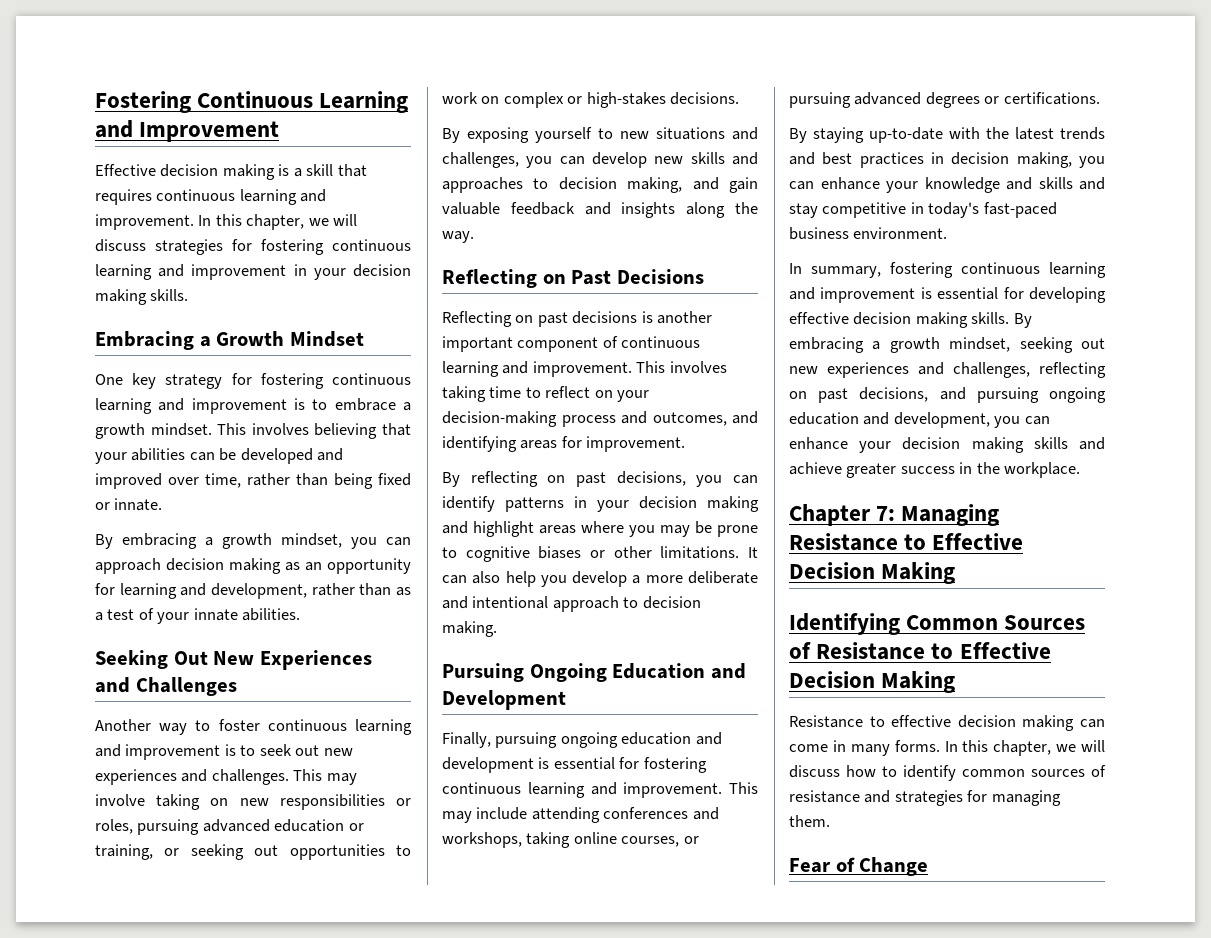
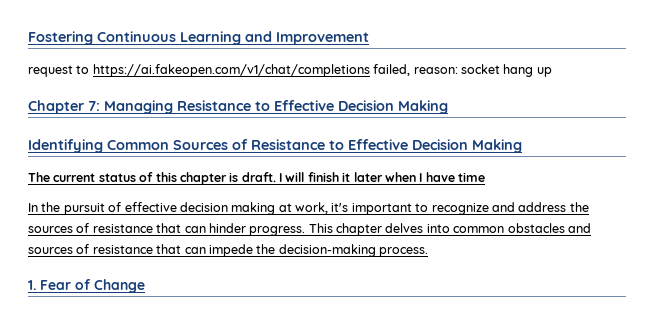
[95,164,367,180] [95,189,327,205] [95,214,358,230] [95,239,411,255] [95,264,412,280] [95,289,189,305] [95,331,364,350] [95,373,412,389] [95,398,411,414] [95,423,411,439] [95,448,344,464] [95,473,411,489] [95,498,163,511] [95,533,411,549] [95,558,411,574] [95,583,411,599] [95,608,301,624] [95,650,372,670] [95,677,237,696] [95,719,413,735] [95,744,353,760] [95,769,357,785] [95,794,412,810] [95,819,364,835] [95,844,411,860] [442,92,740,108] [442,127,758,143] [442,152,758,168] [442,177,758,193] [442,202,758,218] [442,231,474,243] [442,269,704,288] [442,311,713,327] [442,336,701,352] [442,361,727,377] [442,386,650,402] [442,411,758,427] [442,436,686,452] [442,471,758,487] [442,496,759,512] [442,521,758,537] [442,546,758,562] [442,571,758,587] [442,596,701,612] [442,621,497,637] [442,663,746,682] [442,690,566,710] [442,732,722,748] [442,757,707,773] [442,782,758,798] [442,807,719,823] [442,832,699,848] [789,92,1100,108] [789,127,1105,143] [789,152,1105,168] [789,177,1105,193] [789,202,1057,218] [789,227,948,240] [789,262,1106,278] [789,287,1106,303] [789,312,1032,328] [789,337,1105,353] [789,362,1106,378] [789,387,1106,403] [789,412,1050,428] [789,437,1105,453] [789,462,1081,478] Effective decision making is a skill that requires continuous learning and improvement. In this chapter, we will discuss strategies for fostering continuous learning and improvement in your decision making skills. // Embracing a Growth Mindset // One key strategy for fostering continuous learning and improvement is to embrace a growth mindset. This involves believing that your abilities can be developed and improved over time, rather than being fixed or innate. // By embracing a growth mindset, you can approach decision making as an opportunity for learning and development, rather than as a test of your innate abilities. // Seeking Out New Experiences and Challenges // Another way to foster continuous learning and improvement is to seek out new experiences and challenges. This may involve taking on new responsibilities or roles, pursuing advanced education or training, or seeking out opportunities to work on complex or high-stakes decisions. // By exposing yourself to new situations and challenges, you can develop new skills and approaches to decision making, and gain valuable feedback and insights along the way. // Reflecting on Past Decisions // Reflecting on past decisions is another important component of continuous learning and improvement. This involves taking time to reflect on your decision-making process and outcomes, and identifying areas for improvement. // By reflecting on past decisions, you can identify patterns in your decision making and highlight areas where you may be prone to cognitive biases or other limitations. It can also help you develop a more deliberate and intentional approach to decision making. // Pursuing Ongoing Education and Development // Finally, pursuing ongoing education and development is essential for fostering continuous learning and improvement. This may include attending conferences and workshops, taking online courses, or pursuing advanced degrees or certifications. // By staying up-to-date with the latest trends and best practices in decision making, you can enhance your knowledge and skills and stay competitive in today's fast-paced business environment. // In summary, fostering continuous learning and improvement is essential for developing effective decision making skills. By embracing a growth mindset, seeking out new experiences and challenges, reflecting on past decisions, and pursuing ongoing education and development, you can enhance your decision making skills and achieve greater success in the workplace. -> [28,64,552,77] request to https://ai.fakeopen.com/v1/chat/completions failed, reason: socket hang up
[789,715,1105,731] [789,740,1105,756] [789,765,1106,781] [789,790,1061,806] [789,815,830,827] Resistance to effective decision making can come in many forms. In this chapter, we will discuss how to identify common sources of resistance and strategies for managing them. // -> [28,172,485,185] [28,202,589,215] [28,223,591,236] [28,244,428,257] [28,280,36,290] The current status of this chapter is draft. I will finish it later when I have time // In the pursuit of effective decision making at work, it's important to recognize and address the sources of resistance that can hinder progress. This chapter delves into common obstacles and sources of resistance that can impede the decision-making process. // 1.

